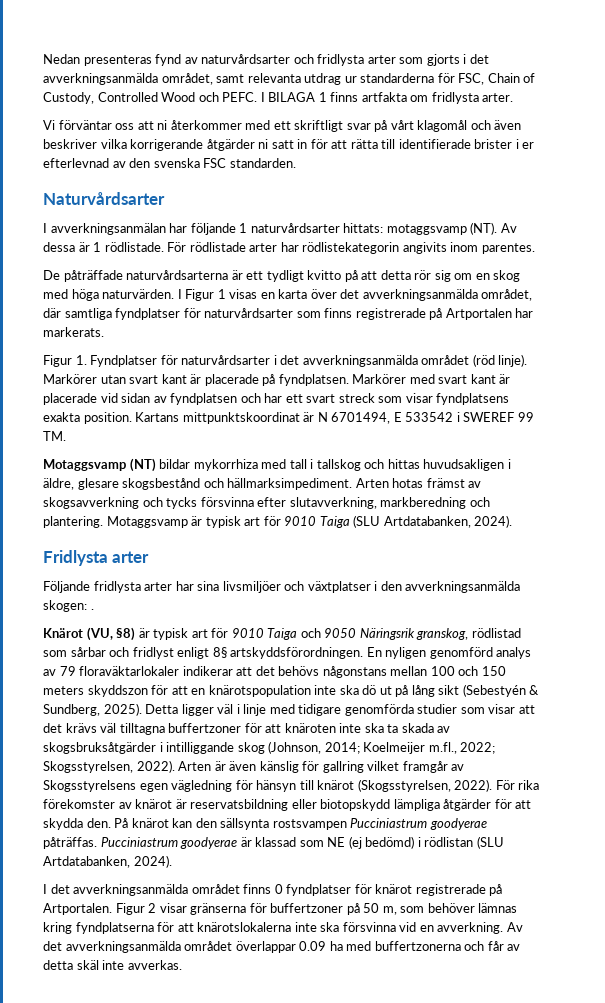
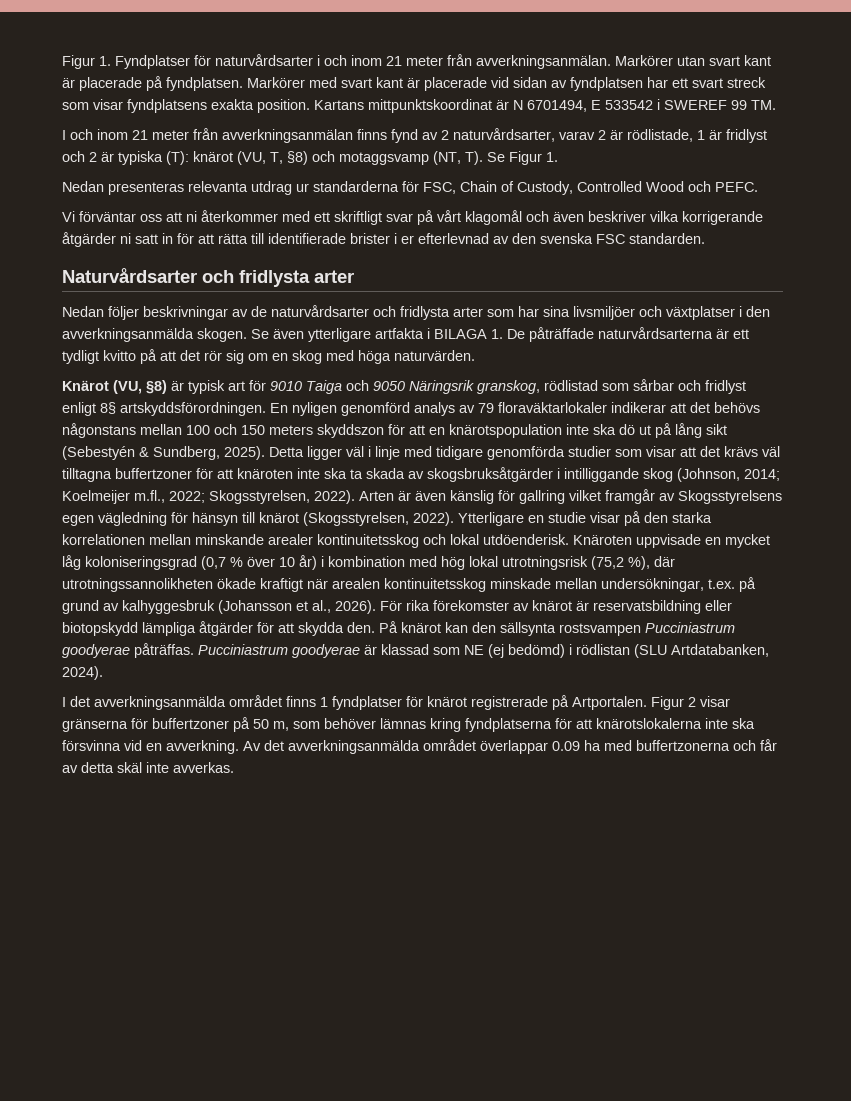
[43,54,489,66] [43,73,245,85] Nedan presenteras fynd av naturvårdsarter och fridlysta arter som gjorts i det avverkningsanmälda området, samt -> [62,54,771,69] [62,76,766,91] [62,99,776,113] [62,128,767,143] [62,151,558,165] [62,181,184,195] Figur 1. Fyndplatser för naturvårdsarter i och inom 21 meter från avverkningsanmälan. Markörer utan svart kant är placerade på fyndplatsen. Markörer med svart kant är placerade vid sidan av fyndplatsen har ett svart streck som visar fyndplatsens exakta position. Kartans mittpunktskoordinat är N 6701494, E 533542 i SWEREF 99 TM. // I och inom 21 meter från avverkningsanmälan finns fynd av 2 naturvårdsarter, varav 2 är rödlistade, 1 är fridlyst och 2 är typiska (T): knärot (VU, T, §8) och motaggsvamp (NT, T). Se Figur 1. // Nedan presenteras
[260,92,514,104] I BILAGA 1 finns artfakta om fridlysta arter. -> (758, 187) none
[43,222,517,235] [43,242,535,254] // I avverkningsanmälan har följande 1 naturvårdsarter hittats: motaggsvamp (NT). Av dessa är 1 rödlistade. För rödlistade arter har rödlistekategorin angivits inom parentes. // -> [202,270,354,287] [62,305,770,320] [62,328,503,342] och fridlysta arter // Nedan följer beskrivningar av de naturvårdsarter och fridlysta arter som har sina livsmiljöer och växtplatser i den avverkningsanmälda skogen. Se även ytterligare artfakta i BILAGA 1.
[380,270,411,280] detta -> [180,350,200,361] det
[177,289,533,301] [43,308,534,320] [43,327,104,337] [43,354,528,367] [43,374,511,386] [43,393,510,405] [43,412,534,424] [43,431,66,441] [43,458,511,472] [43,478,482,490] [43,497,490,509] [43,515,513,528] [43,550,150,566] [43,581,521,593] [43,600,94,612] I Figur 1 visas en karta över det avverkningsanmälda området, där samtliga fyndplatser för naturvårdsarter som finns registrerade på Artportalen har markerats. // Figur 1. Fyndplatser för naturvårdsarter i det avverkningsanmälda området (röd linje). Markörer utan svart kant är placerade på fyndplatsen. Markörer med svart kant är placerade vid sidan av fyndplatsen och har ett svart streck som visar fyndplatsens exakta position. Kartans mittpunktskoordinat är N 6701494, E 533542 i SWEREF 99 TM. // Motaggsvamp (NT) bildar mykorrhiza med tall i tallskog och hittas huvudsakligen i äldre, glesare skogsbestånd och hällmarksimpediment. Arten hotas främst av skogsavverkning och tycks försvinna efter slutavverkning, markberedning och plantering. Motaggsvamp är typisk art för 9010 Taiga (SLU Artdatabanken, 2024). // Fridlysta arter // Följande fridlysta arter har sina livsmiljöer och växtplatser i den avverkningsanmälda skogen: . -> (475, 355) none
(493, 785) none -> [458,511,712,526] [62,534,770,548] [62,555,675,570] [62,577,756,592] [62,600,376,614] Ytterligare en studie visar på den starka korrelationen mellan minskande arealer kontinuitetsskog och lokal utdöenderisk. Knäroten uppvisade en mycket låg koloniseringsgrad (0,7 % över 10 år) i kombination med hög lokal utrotningsrisk (75,2 %), där utrotningssannolikheten ökade kraftigt när arealen kontinuitetsskog minskade mellan undersökningar, t.ex. på grund av kalhyggesbruk (Johansson et al., 2026).
[274,884,283,894] 0 -> [320,697,328,707] 1

